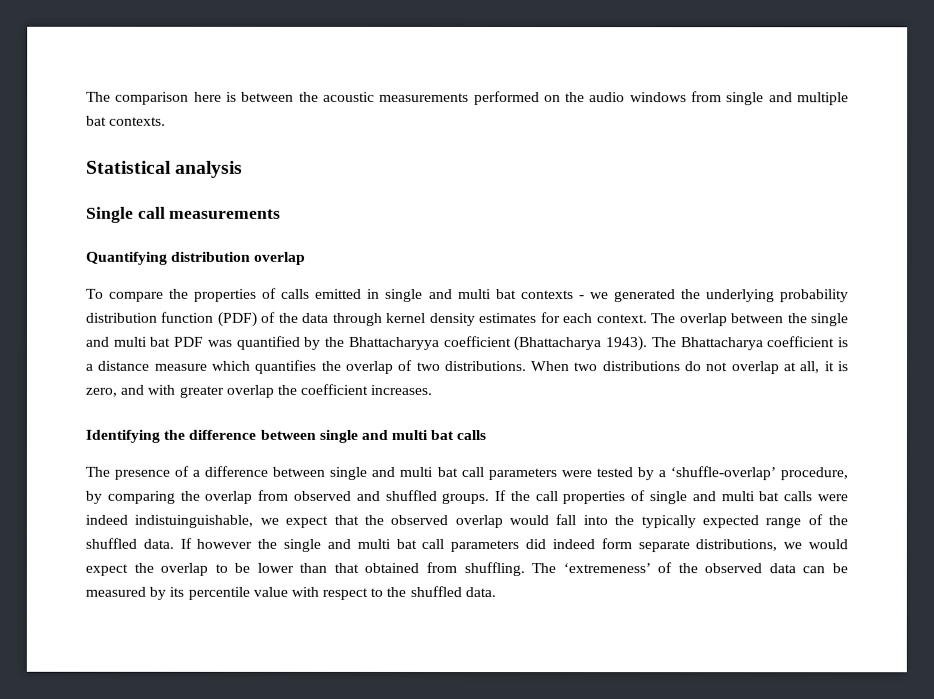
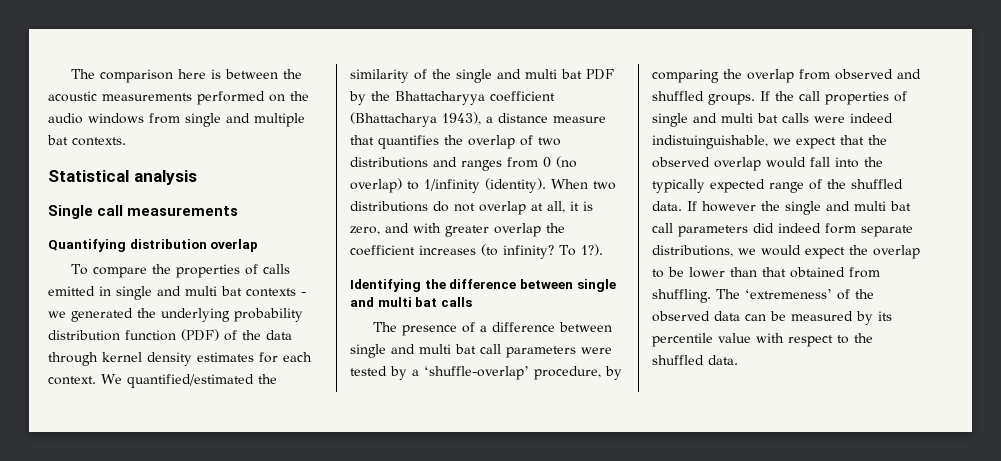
[651,313,785,327] The overlap between -> [101,374,277,388] [350,69,427,83] We quantified/estimated the similarity of
[207,335,301,350] was quantified -> (614, 74) none
[605,336,850,352] 1943). The Bhattacharya coefficient is -> [442,112,481,125] 1943),
[210,360,250,371] which -> [350,135,374,145] that
[443,360,526,372] distributions. -> [350,156,577,171] [350,178,546,193] distributions and ranges from 0 (no overlap) to 1/infinity (identity).
[370,384,433,395] increases. -> [419,244,603,259] increases (to infinity? To 1?).

